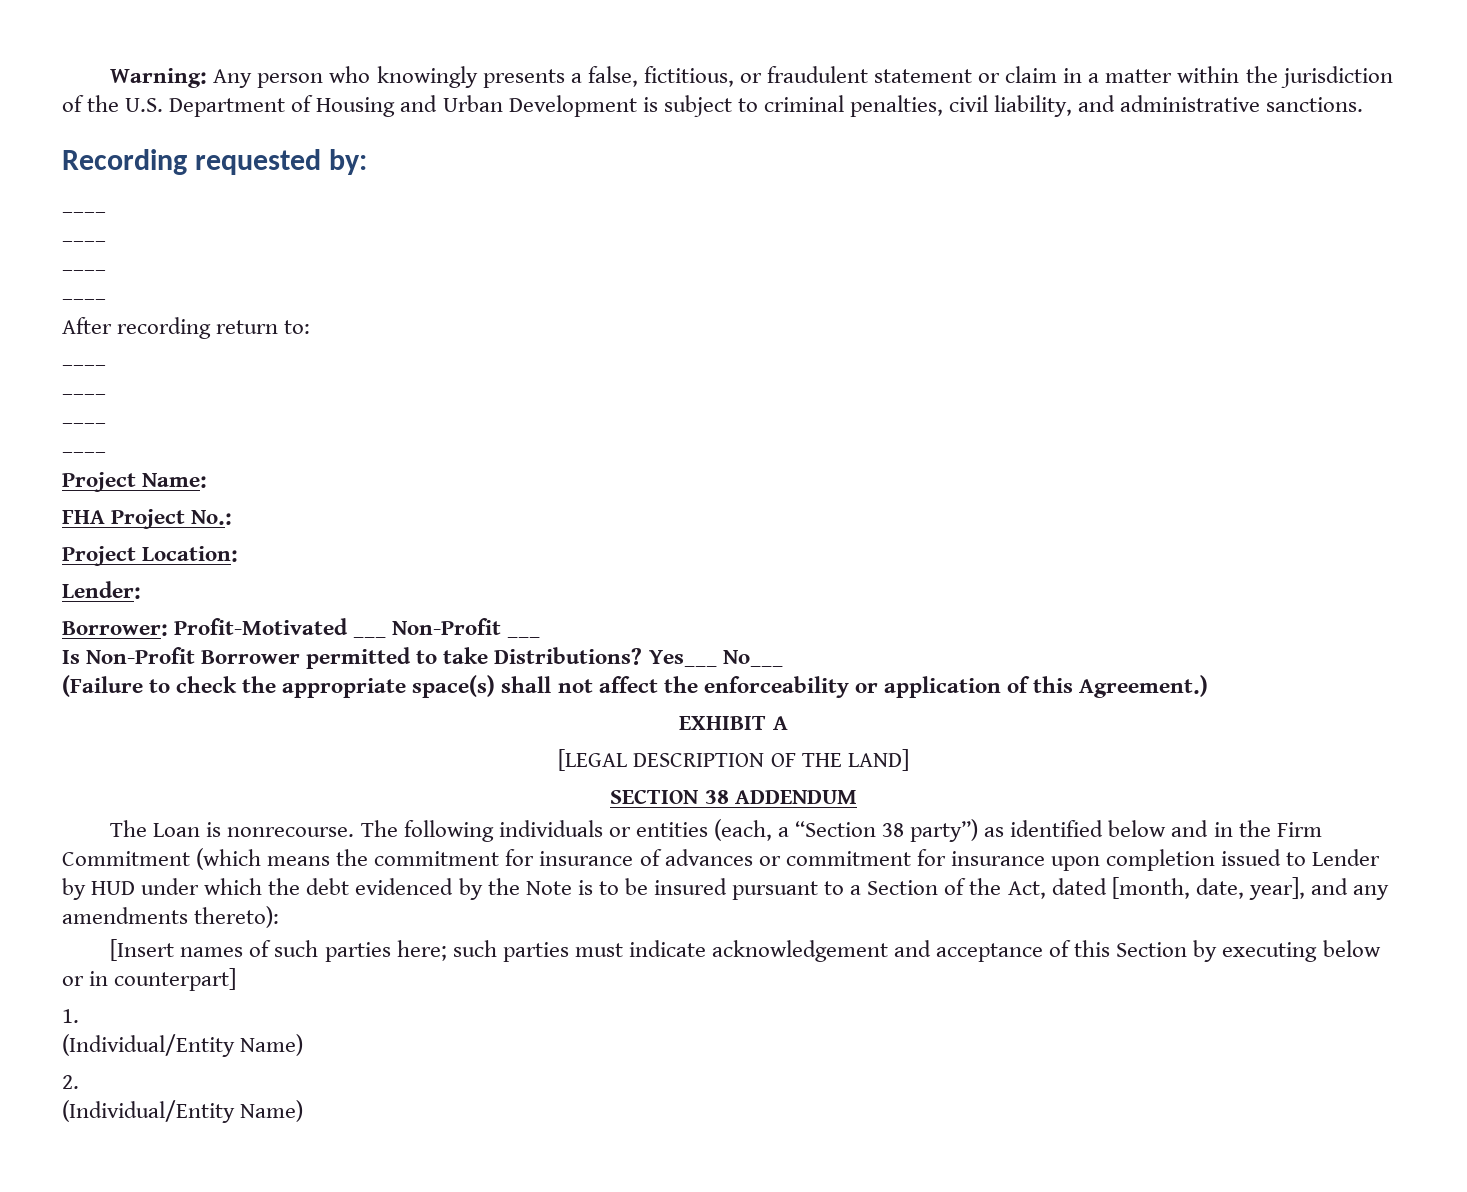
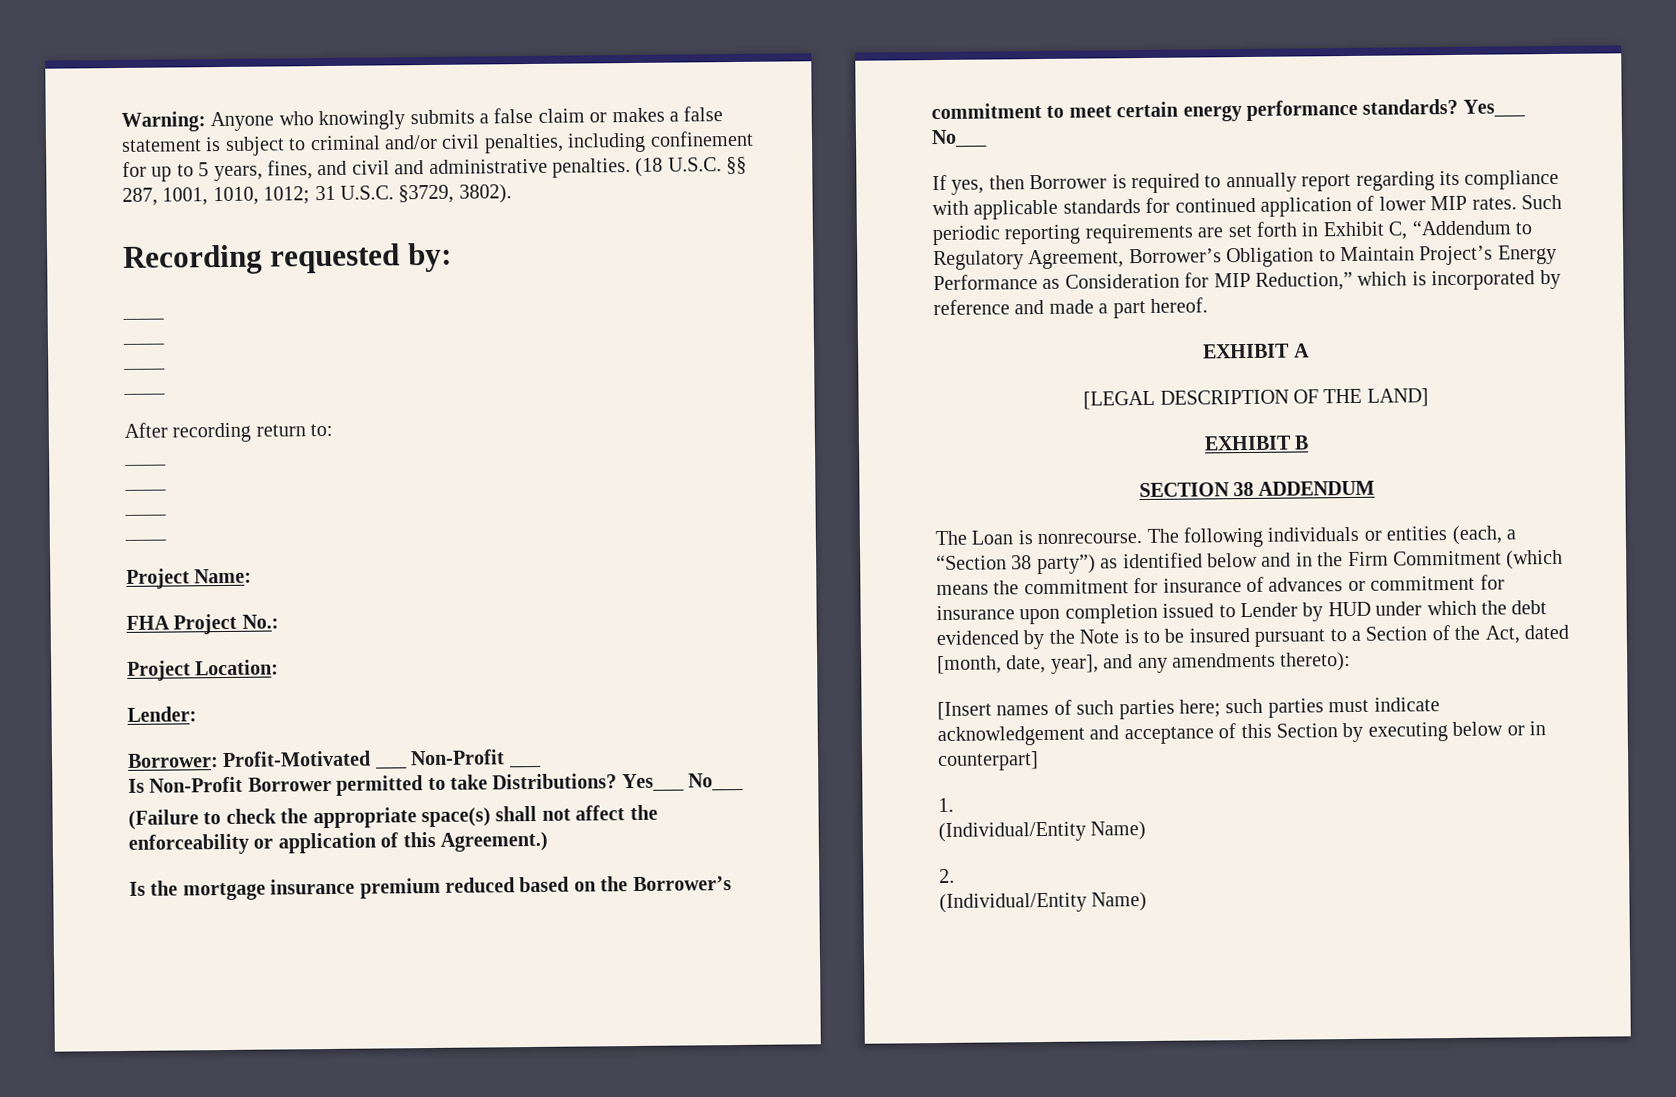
[213,66,1393,88] [62,95,1364,117] Any person who knowingly presents a false, fictitious, or fraudulent statement or claim in a matter within the jurisdiction of the U.S. Department of Housing and Urban Development is subject to criminal penalties, civil liability, and administrative sanctions. -> [210,106,724,132] [121,130,754,156] [122,156,748,182] [122,184,512,206] Anyone who knowingly submits a false claim or makes a false statement is subject to criminal and/or civil penalties, including confinement for up to 5 years, fines, and civil and administrative penalties. (18 U.S.C. §§ 287, 1001, 1010, 1012; 31 U.S.C. §3729, 3802).
(1209, 686) none -> [129,876,732,901] [931,98,1526,122] [931,129,988,149] [932,169,1560,195] [932,194,1562,220] [932,219,1532,246] [933,244,1557,271] [933,269,1561,291] [933,297,1208,319] // Is the mortgage insurance premium reduced based on the Borrower’s commitment to meet certain energy performance standards? Yes___ No___ // If yes, then Borrower is required to annually report regarding its compliance with applicable standards for continued application of lower MIP rates. Such periodic reporting requirements are set forth in Exhibit C, “Addendum to Regulatory Agreement, Borrower’s Obligation to Maintain Project’s Energy Performance as Consideration for MIP Reduction,” which is incorporated by reference and made a part hereof.
(909, 760) none -> [1203,435,1310,451] // EXHIBIT B

